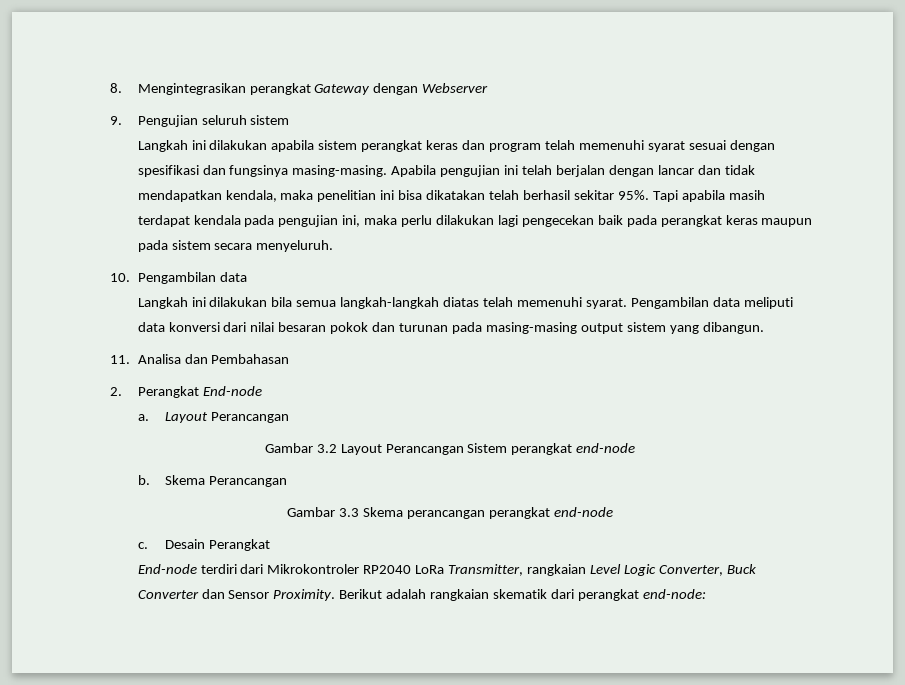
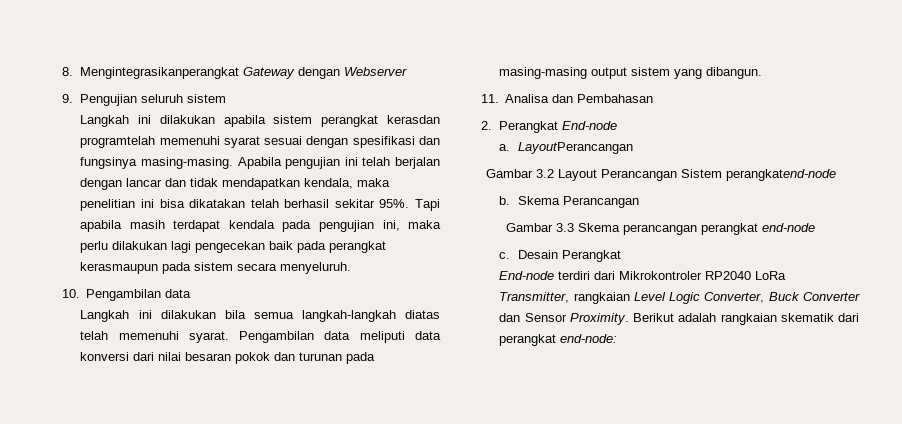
[137,83,311,95] Mengintegrasikan perangkat -> [80,67,240,79] Mengintegrasikanperangkat
[426,140,575,152] keras dan program telah -> [387,115,440,124] [80,136,156,148] kerasdan programtelah
[725,215,813,227] keras maupun -> [80,262,159,274] kerasmaupun
[164,412,289,423] Layout Perancangan -> [518,142,634,154] LayoutPerancangan
[511,443,636,455] perangkat end-node -> [725,169,836,181] perangkatend-node

